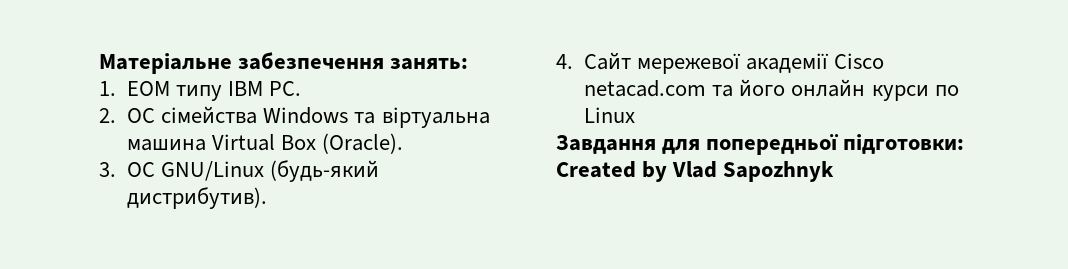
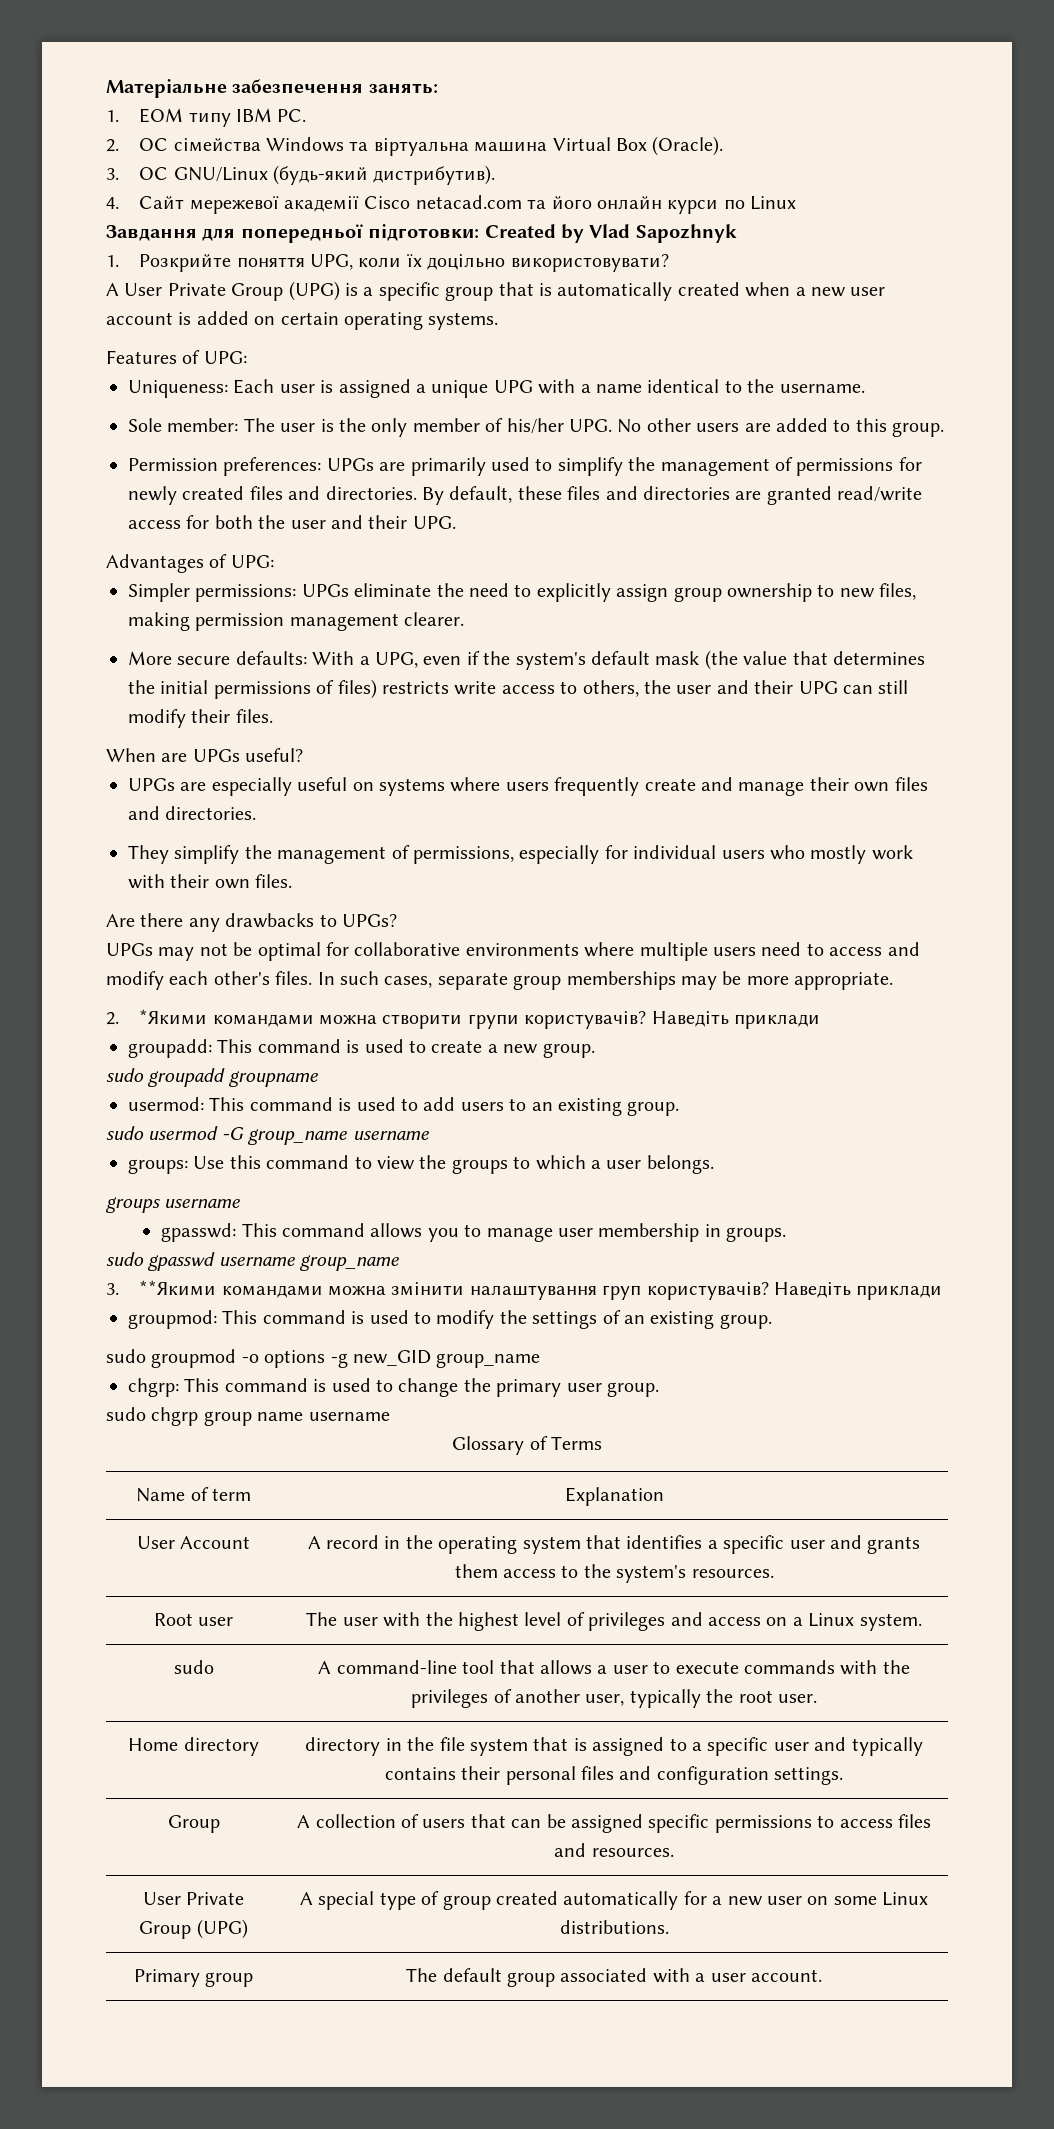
(835, 171) none -> [106,254,669,272] [106,281,886,301] [106,311,499,330] [106,350,247,364] [128,379,865,398] [128,418,945,437] [128,457,922,476] [128,486,923,505] [128,515,456,529] [106,554,274,573] [128,583,917,602] [128,612,465,631] [128,650,925,670] [128,679,909,699] [128,709,273,728] [106,748,304,762] [128,777,928,796] [128,806,257,820] [128,845,913,864] [128,874,293,889] [106,913,397,932] [106,942,920,961] [106,971,894,990] [106,1009,820,1029] [128,1039,595,1058] [106,1068,318,1087] [128,1097,680,1116] [106,1126,429,1145] [128,1155,714,1174] [106,1197,241,1213] [161,1223,787,1242] [106,1252,400,1271] [106,1280,943,1300] [128,1310,772,1329] [106,1349,541,1368] [128,1378,659,1397] [106,1407,390,1426] [452,1436,602,1455] [136,1487,251,1502] [564,1487,664,1506] [136,1536,251,1549] [307,1535,921,1554] [454,1564,774,1583] [153,1613,234,1626] [306,1612,922,1631] [173,1660,214,1674] [318,1660,910,1675] [411,1689,817,1708] [128,1737,259,1756] [305,1737,923,1756] [384,1766,844,1785] [167,1815,220,1833] [297,1814,931,1833] [554,1843,674,1857] [142,1892,245,1905] [139,1919,248,1939] [299,1891,929,1910] [559,1920,669,1934] [133,1969,254,1987] [406,1968,822,1987] // 1. Розкрийте поняття UPG, коли їх доцільно використовувати? // A User Private Group (UPG) is a specific group that is automatically created when a new user account is added on certain operating systems. // Features of UPG: // Uniqueness: Each user is assigned a unique UPG with a name identical to the username. // Sole member: The user is the only member of his/her UPG. No other users are added to this group. // Permission preferences: UPGs are primarily used to simplify the management of permissions for newly created files and directories. By default, these files and directories are granted read/write access for both the user and their UPG. // Advantages of UPG: // Simpler permissions: UPGs eliminate the need to explicitly assign group ownership to new files, making permission management clearer. // More secure defaults: With a UPG, even if the system's default mask (the value that determines the initial permissions of files) restricts write access to others, the user and their UPG can still modify their files. // When are UPGs useful? // UPGs are especially useful on systems where users frequently create and manage their own files and directories. // They simplify the management of permissions, especially for individual users who mostly work with their own files. // Are there any drawbacks to UPGs? // UPGs may not be optimal for collaborative environments where multiple users need to access and modify each other's files. In such cases, separate group memberships may be more appropriate. // 2. *Якими командами можна створити групи користувачів? Наведіть приклади // groupadd: This command is used to create a new group. // sudo groupadd groupname // usermod: This command is used to add users to an existing group. // sudo usermod -G group_name username // groups: Use this command to view the groups to which a user belongs. // groups username // gpasswd: This command allows you to manage user membership in groups. // sudo gpasswd username group_name // 3. **Якими командами можна змінити налаштування груп користувачів? Наведіть приклади // groupmod: This command is used to modify the settings of an existing group. // sudo groupmod -o options -g new_GID group_name // chgrp: This command is used to change the primary user group. // sudo chgrp group name username // Glossary of Terms // Name of term | Explanation // User Account | A record in the operating system that identifies a specific user and grants them access to the system's resources. // Root user | The user with the highest level of privileges and access on a Linux system. // sudo | A command-line tool that allows a user to execute commands with the privileges of another user, typically the root user. // Home directory | directory in the file system that is assigned to a specific user and typically contains their personal files and configuration settings. // Group | A collection of users that can be assigned specific permissions to access files and resources. // User Private Group (UPG) | A special type of group created automatically for a new user on some Linux distributions. // Primary group | The default group associated with a user account.

